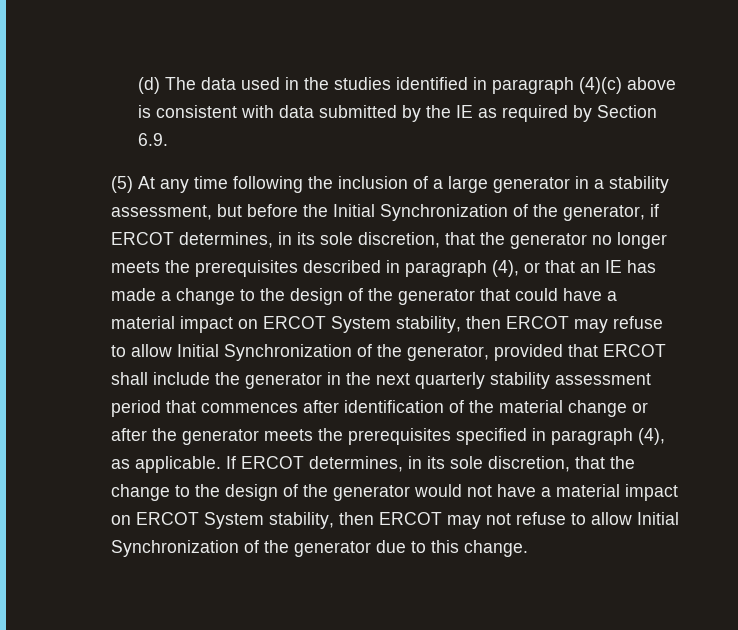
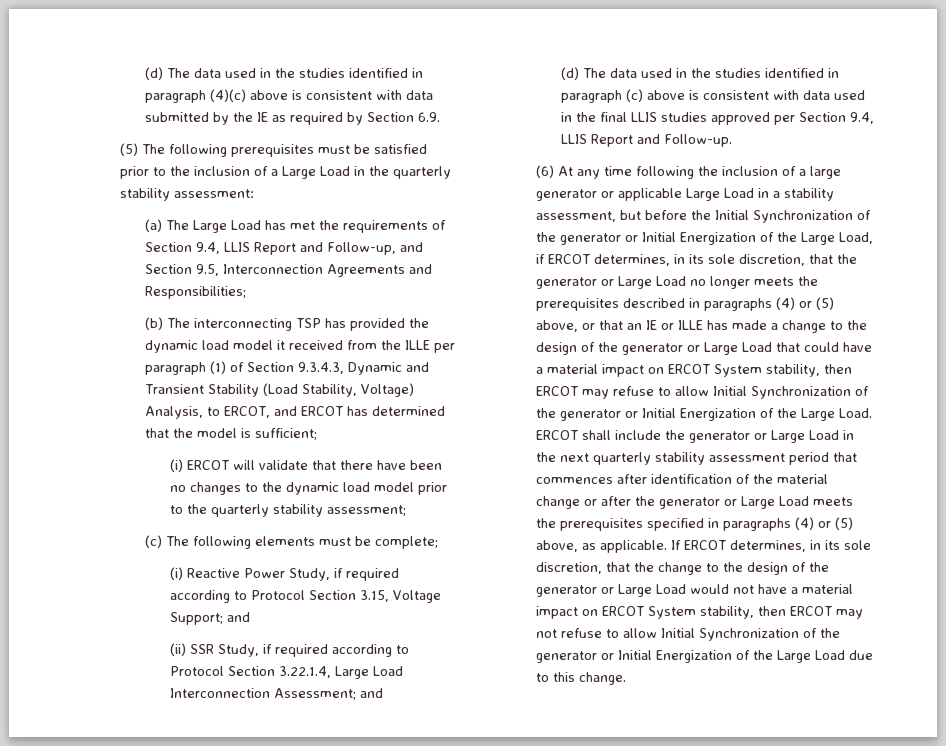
(133, 184) none -> [141,144,427,157] [119,166,451,179] [119,188,254,201] [144,219,446,233] [144,242,423,255] [144,264,432,277] [144,286,246,299] [144,317,429,331] [144,340,455,353] [144,361,429,375] [144,383,414,397] [144,406,445,419] [144,428,317,440] [170,459,443,472] [170,482,448,495] [170,504,407,517] [144,535,438,549] [170,567,400,581] [170,590,442,603] [170,612,251,625] [170,643,410,657] [170,666,404,679] [170,688,384,700] [560,67,839,80] [560,89,865,103] [560,112,874,125] [560,134,732,147] [535,165,554,178] The following prerequisites must be satisfied prior to the inclusion of a Large Load in the quarterly stability assessment: // (a) The Large Load has met the requirements of Section 9.4, LLIS Report and Follow-up, and Section 9.5, Interconnection Agreements and Responsibilities; // (b) The interconnecting TSP has provided the dynamic load model it received from the ILLE per paragraph (1) of Section 9.3.4.3, Dynamic and Transient Stability (Load Stability, Voltage) Analysis, to ERCOT, and ERCOT has determined that the model is sufficient; // (i) ERCOT will validate that there have been no changes to the dynamic load model prior to the quarterly stability assessment; // (c) The following elements must be complete; // (i) Reactive Power Study, if required according to Protocol Section 3.15, Voltage Support; and // (ii) SSR Study, if required according to Protocol Section 3.22.1.4, Large Load Interconnection Assessment; and // (d) The data used in the studies identified in paragraph (c) above is consistent with data used in the final LLIS studies approved per Section 9.4, LLIS Report and Follow-up. // (6)
(570, 185) none -> [600,188,754,201] or applicable Large Load
[562,205,645,221] generator, -> [559,232,873,245] generator or Initial Energization of the Large Load,
(587, 241) none -> [600,276,686,289] or Large Load
[404,260,519,277] paragraph (4), -> [703,297,834,311] [535,320,578,332] paragraphs (4) or (5) above,
(622, 266) none -> [660,320,703,330] or ILLE
(475, 297) none -> [686,342,772,355] or Large Load
[406,344,598,361] generator, provided that -> [559,408,872,421] generator or Initial Energization of the Large Load.
(322, 381) none -> [753,430,839,443] or Large Load
(259, 437) none -> [723,496,809,509] or Large Load
[550,428,665,445] paragraph (4), -> [722,517,853,531] [535,540,578,552] paragraphs (4) or (5) above,
(410, 493) none -> [600,584,686,597] or Large Load
(371, 549) none -> [600,650,845,663] or Initial Energization of the Large Load

